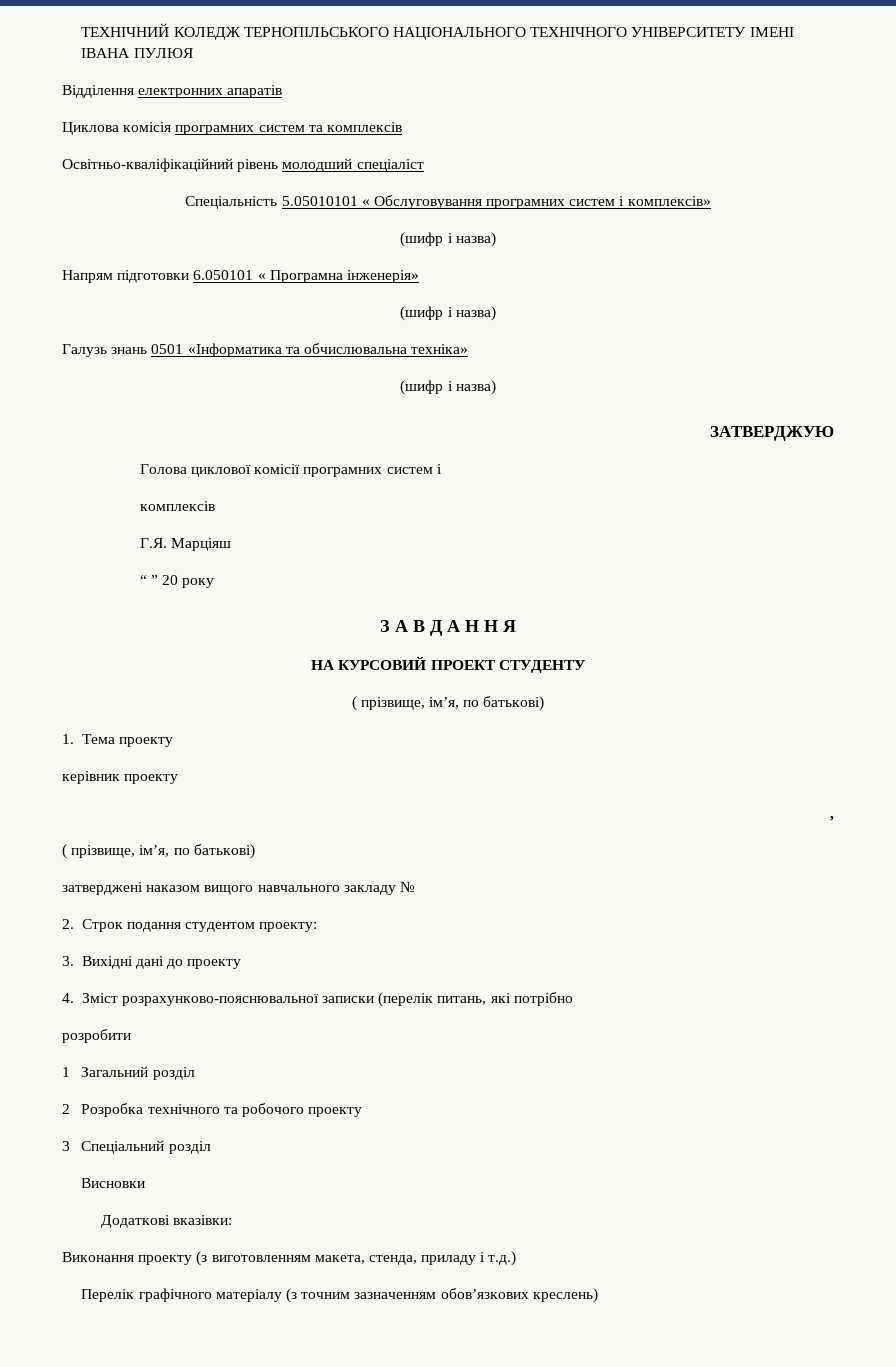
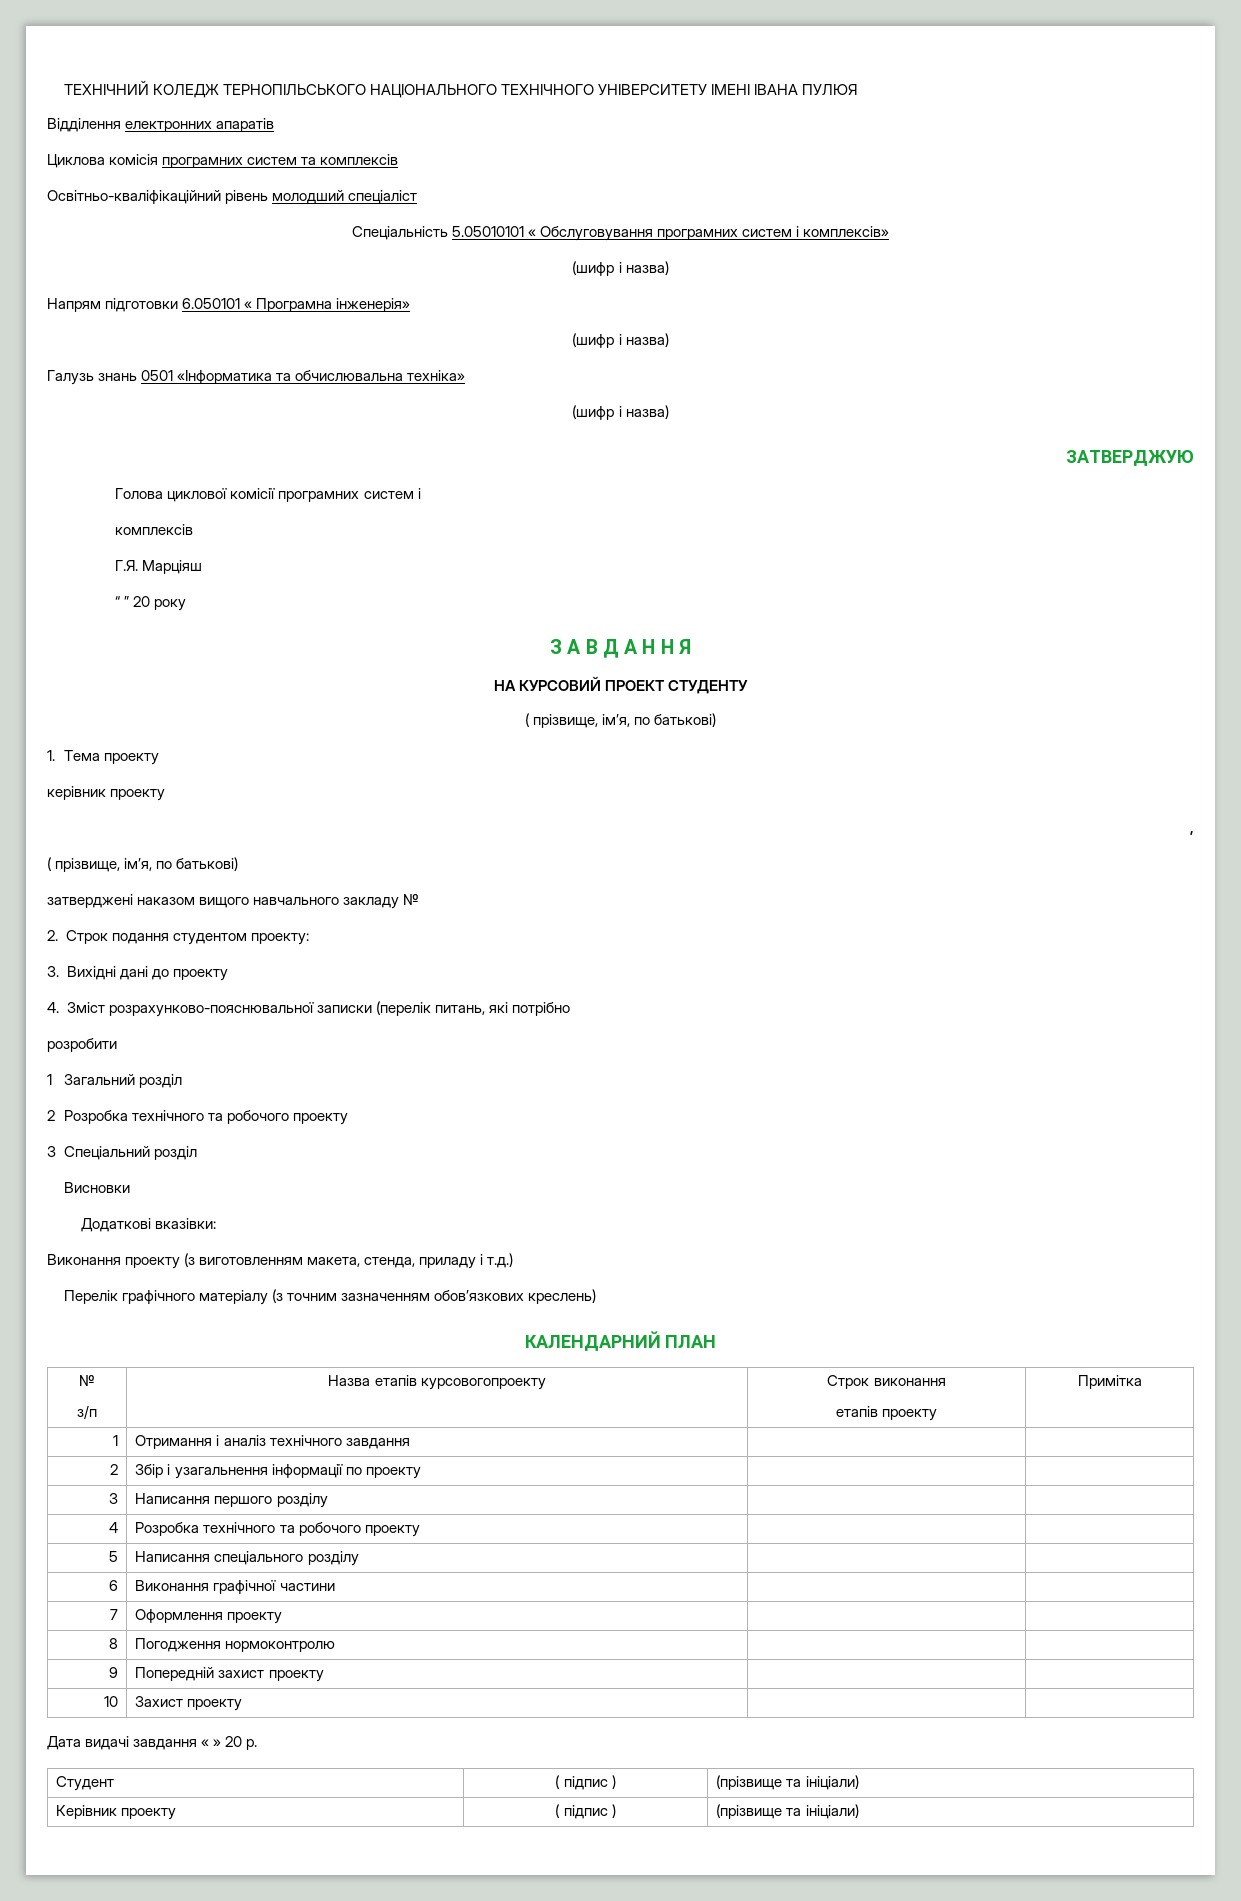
(598, 1295) none -> [524,1331,717,1351] [79,1375,95,1386] [77,1405,97,1419] [328,1375,546,1390] [827,1375,946,1389] [835,1406,938,1421] [1077,1375,1142,1389] [112,1435,118,1446] [135,1435,410,1449] [109,1464,118,1475] [135,1464,421,1479] [108,1493,118,1504] [135,1493,328,1508] [108,1522,118,1533] [135,1522,420,1537] [108,1551,118,1562] [135,1551,359,1566] [108,1580,118,1591] [135,1580,335,1594] [109,1609,118,1620] [135,1609,283,1624] [108,1638,118,1649] [135,1638,336,1652] [108,1667,118,1678] [135,1667,324,1682] [103,1696,118,1707] [135,1696,243,1711] [47,1736,258,1750] [56,1776,115,1791] [555,1775,616,1790] [716,1775,859,1790] [56,1805,177,1820] [555,1804,616,1819] [716,1804,859,1819] // КАЛЕНДАРНИЙ ПЛАН // № // з/п | Назва етапів курсовогопроекту | Строк виконання // етапів проекту | Примітка // 1 | Отримання і аналіз технічного завдання | | // 2 | Збір і узагальнення інформації по проекту | | // 3 | Написання першого розділу | | // 4 | Розробка технічного та робочого проекту | | // 5 | Написання спеціального розділу | | // 6 | Виконання графічної частини | | // 7 | Оформлення проекту | | // 8 | Погодження нормоконтролю | | // 9 | Попередній захист проекту | | // 10 | Захист проекту | | // Дата видачі завдання « » 20 р. // Студент | ( підпис ) | (прізвище та ініціали) // Керівник проекту | ( підпис ) | (прізвище та ініціали)

